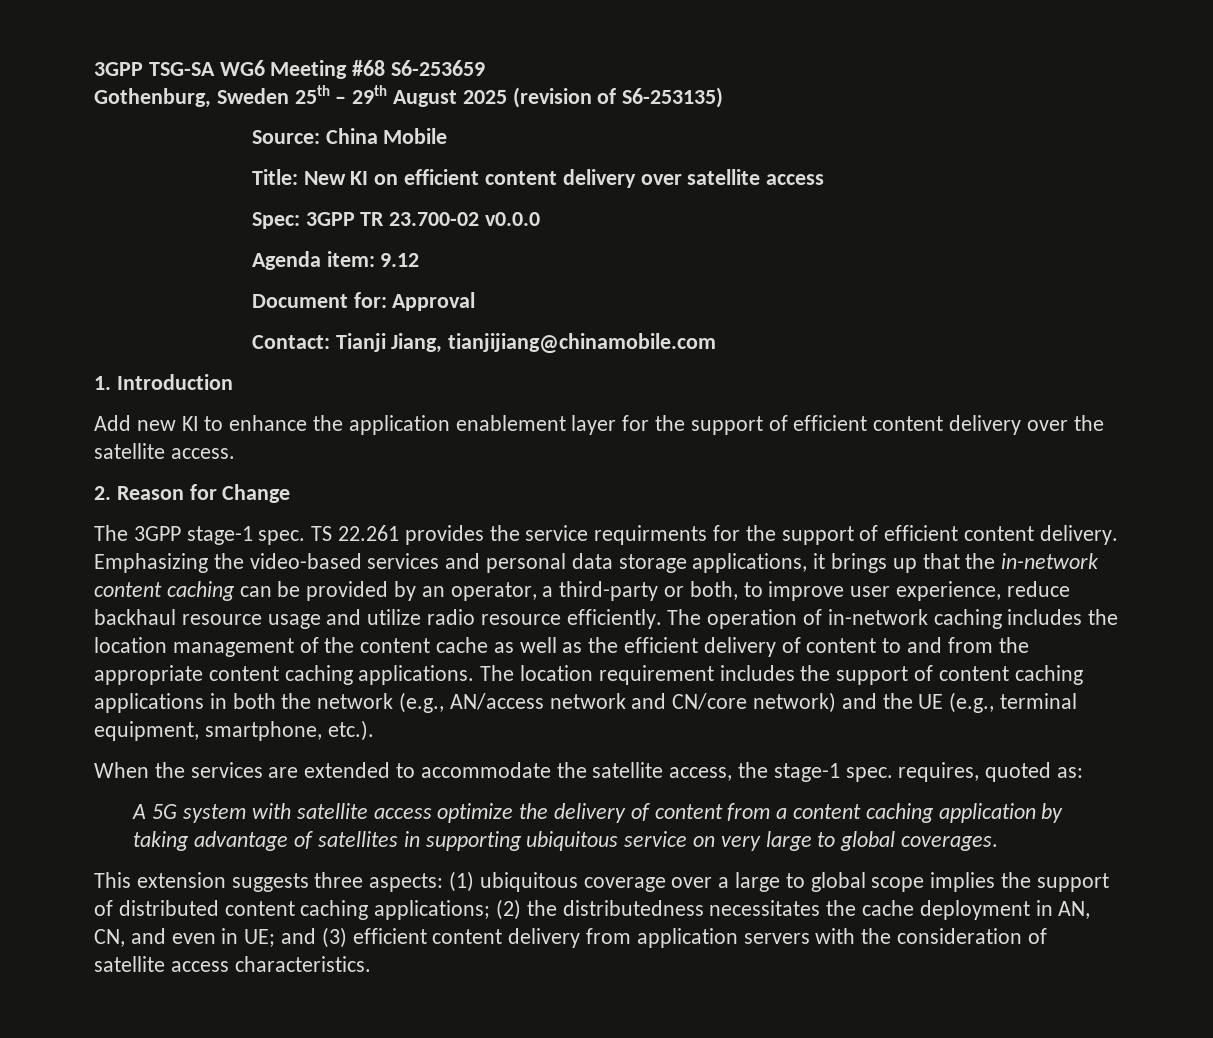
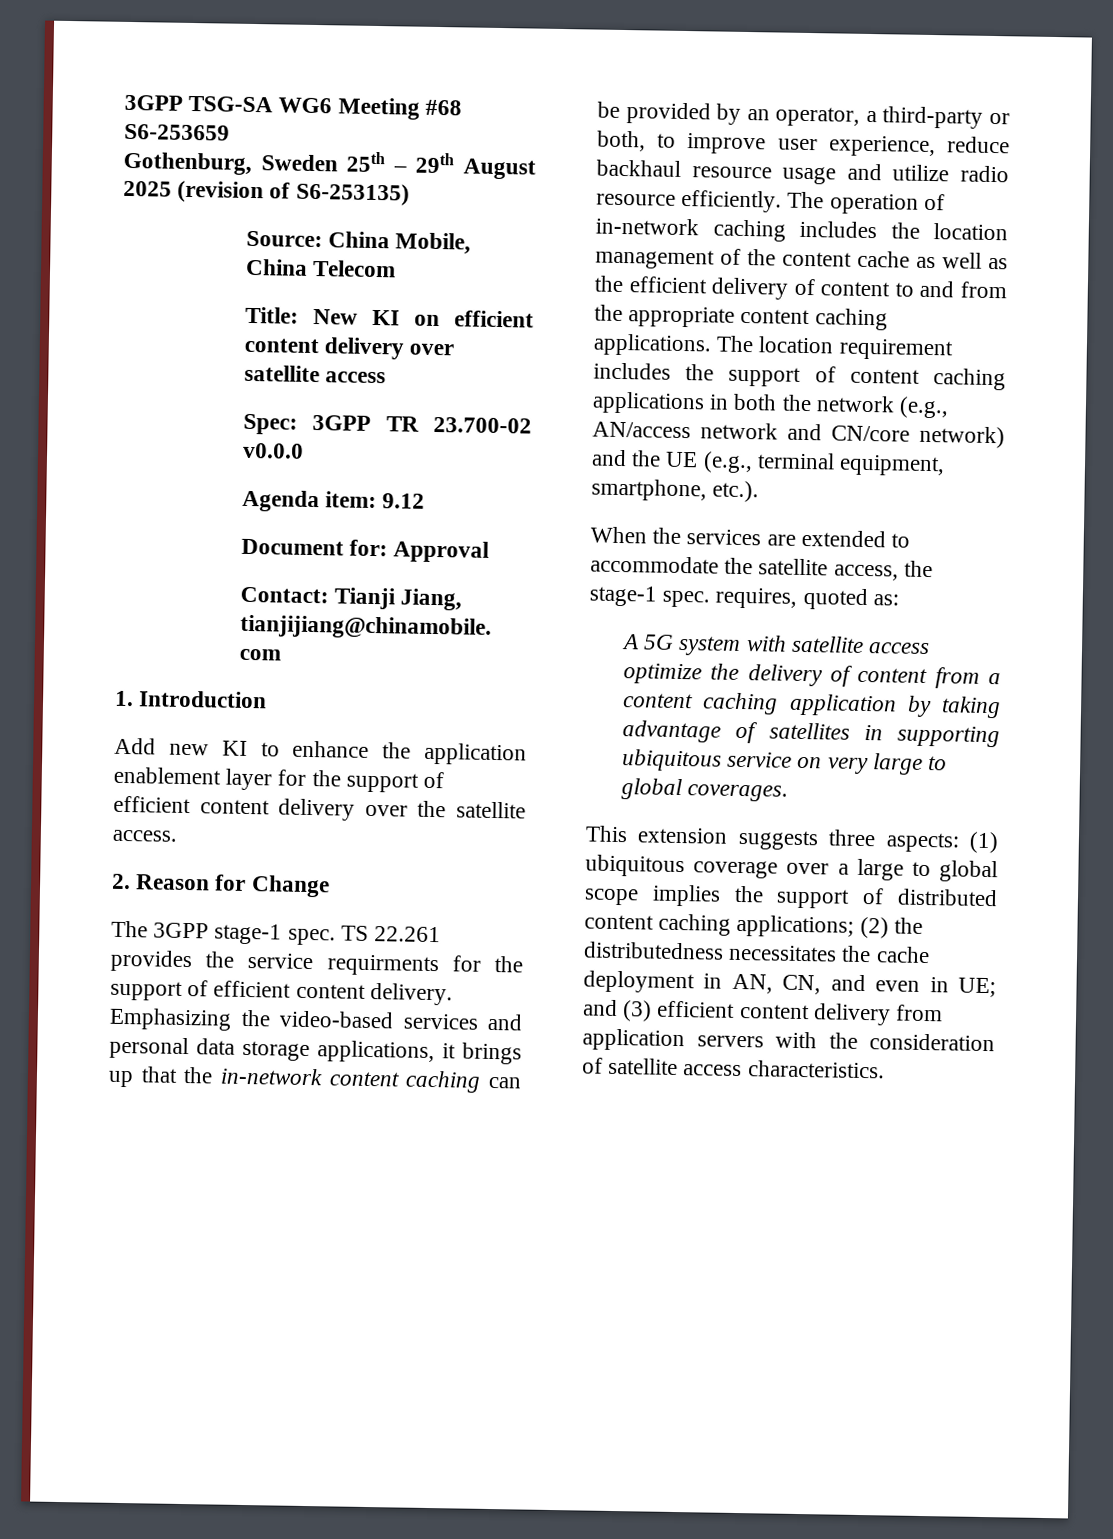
[383,128,448,144] Mobile -> [395,232,472,255] [244,258,396,278] Mobile, China Telecom

